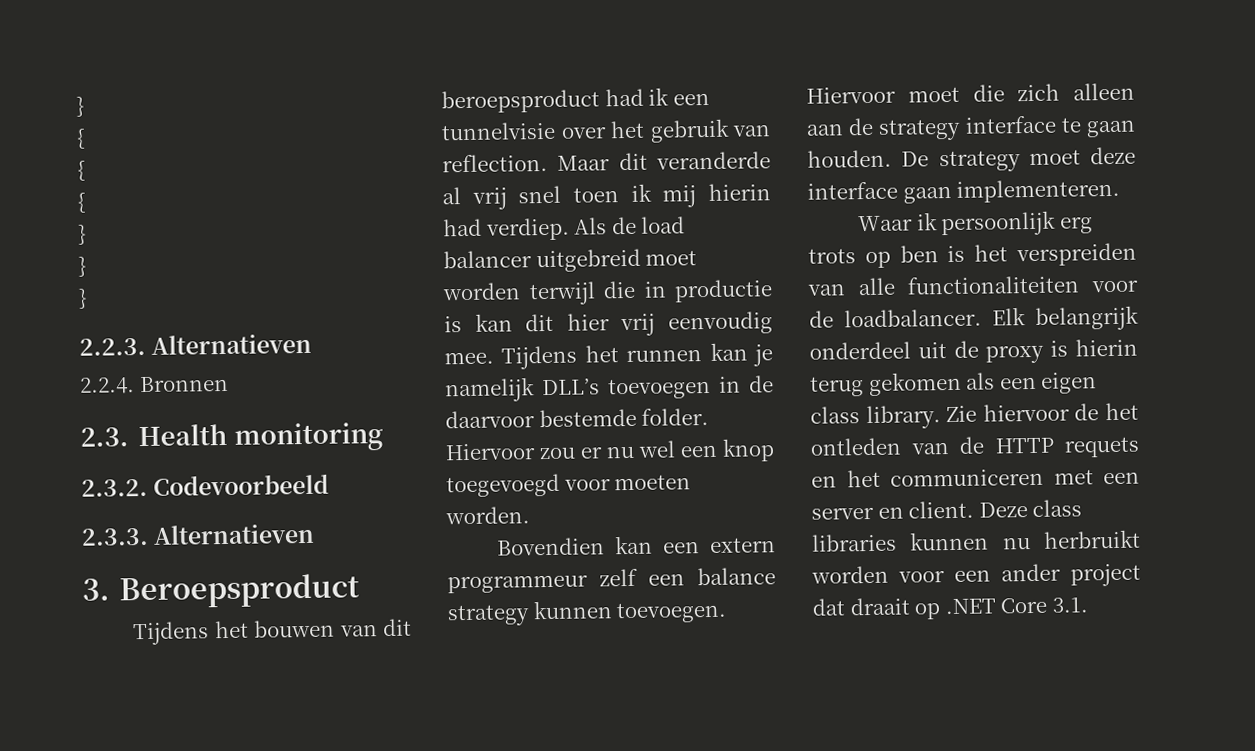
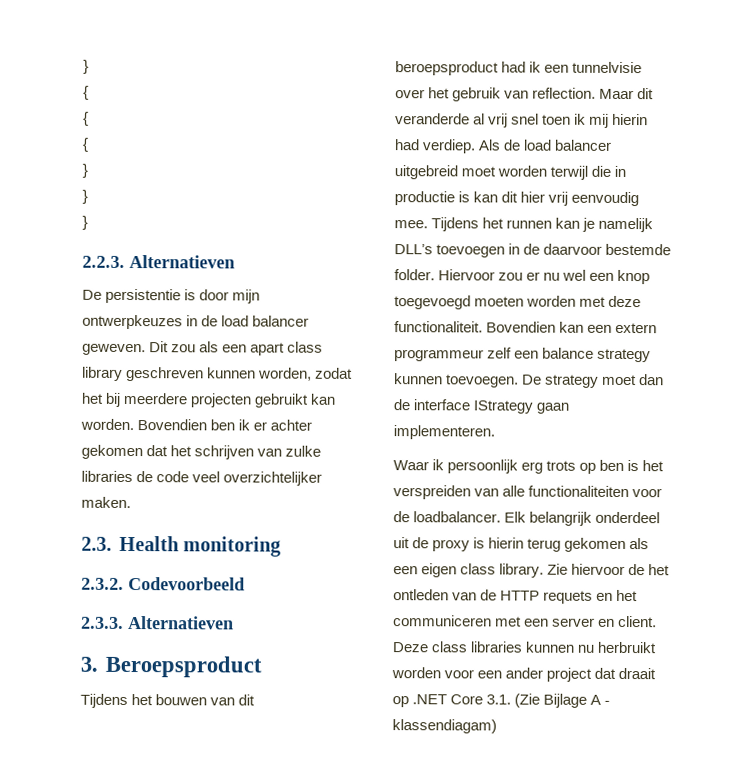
[79,375,229,394] 2.2.4. Bronnen -> [82,288,261,304] [82,314,310,330] [82,341,324,356] [82,366,354,382] [81,392,336,408] [80,418,313,431] [81,444,322,460] [81,470,323,486] [81,496,131,509] De persistentie is door mijn ontwerpkeuzes in de load balancer geweven. Dit zou als een apart class library geschreven kunnen worden, zodat het bij meerdere projecten gebruikt kan worden. Bovendien ben ik er achter gekomen dat het schrijven van zulke libraries de code veel overzichtelijker maken.
[563,474,692,491] [445,506,530,525] voor moeten worden. // -> [474,295,642,308] [394,321,483,333] moeten worden met deze functionaliteit.
[806,82,1135,104] [806,115,1136,141] [807,146,1136,173] [807,181,898,200] Hiervoor moet die zich alleen aan de strategy interface te gaan houden. De strategy moet deze interface -> [522,374,665,388] [393,399,534,414] De strategy moet dan de interface IStrategy
(1088, 605) none -> [514,693,611,708] [392,719,497,734] (Zie Bijlage A - klassendiagam)

